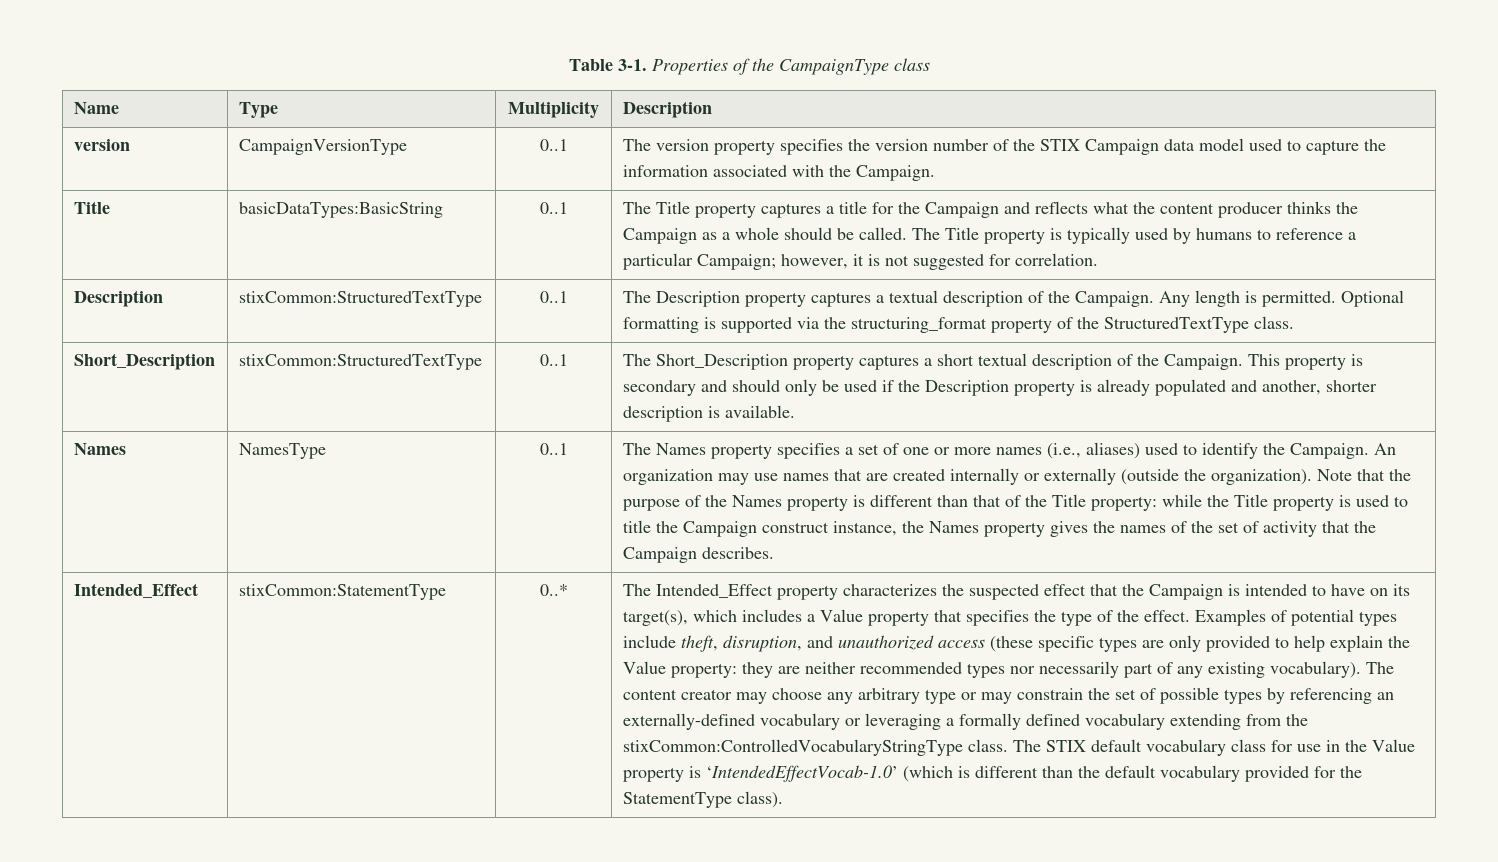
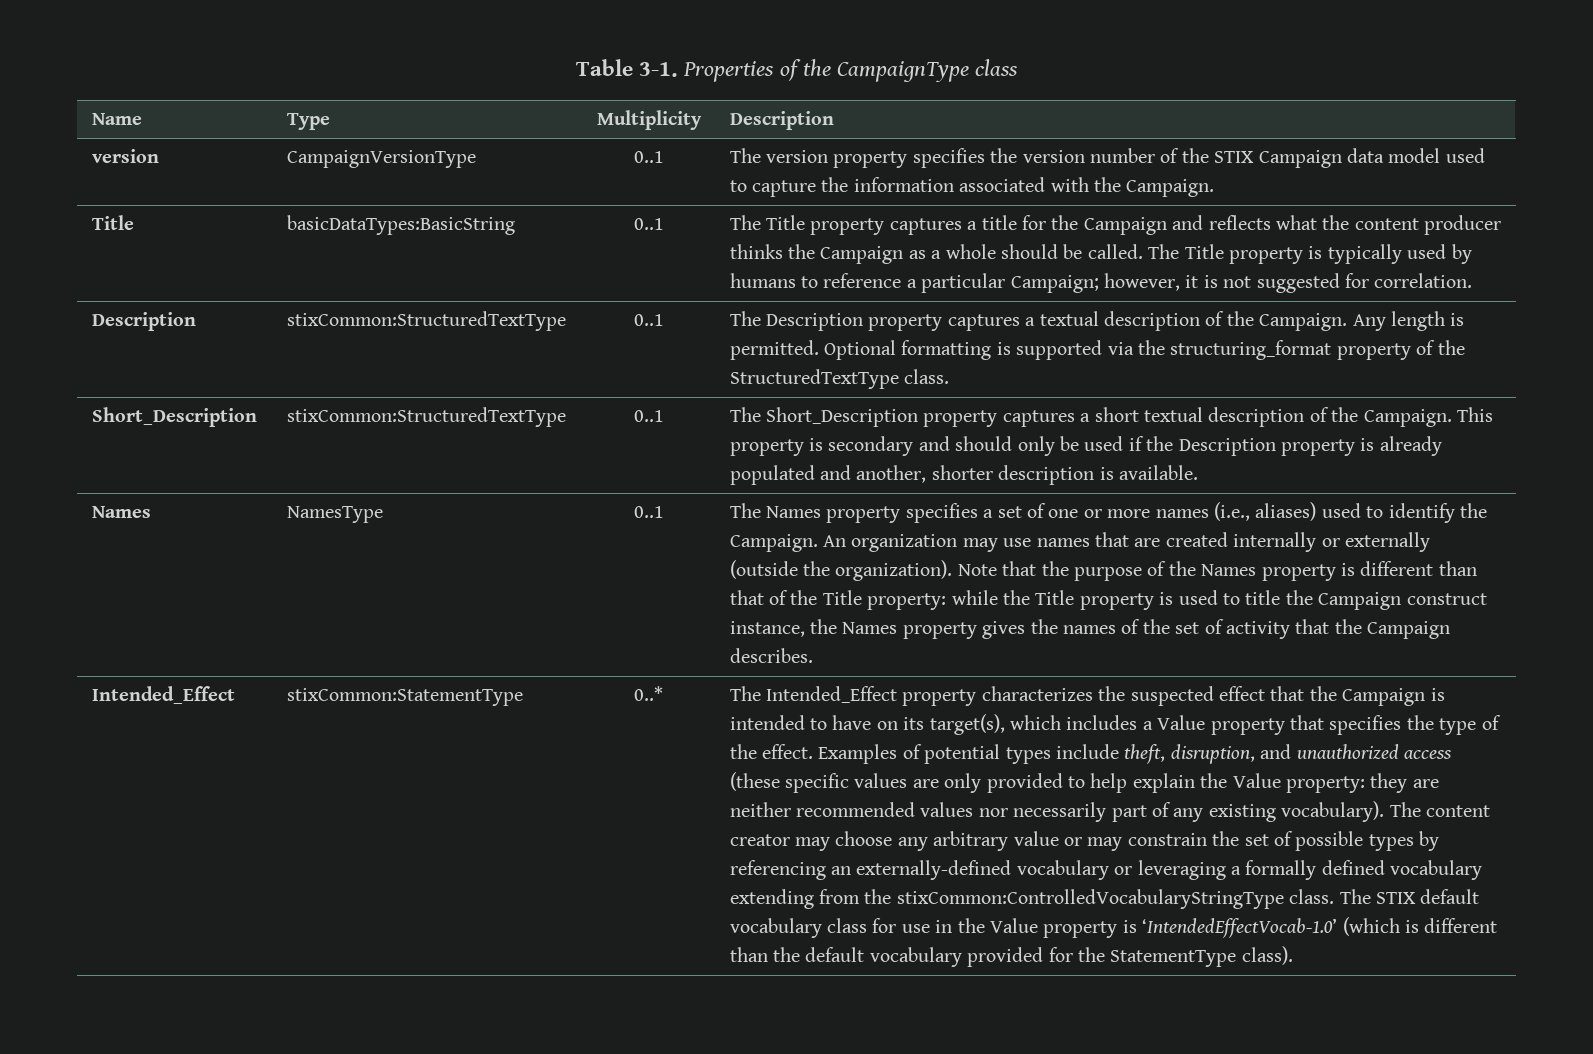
[1098,637,1137,652] types -> [854,773,908,788] values
[966,663,1005,678] types -> [920,802,974,817] values
[924,689,956,704] type -> [1013,831,1059,846] value

